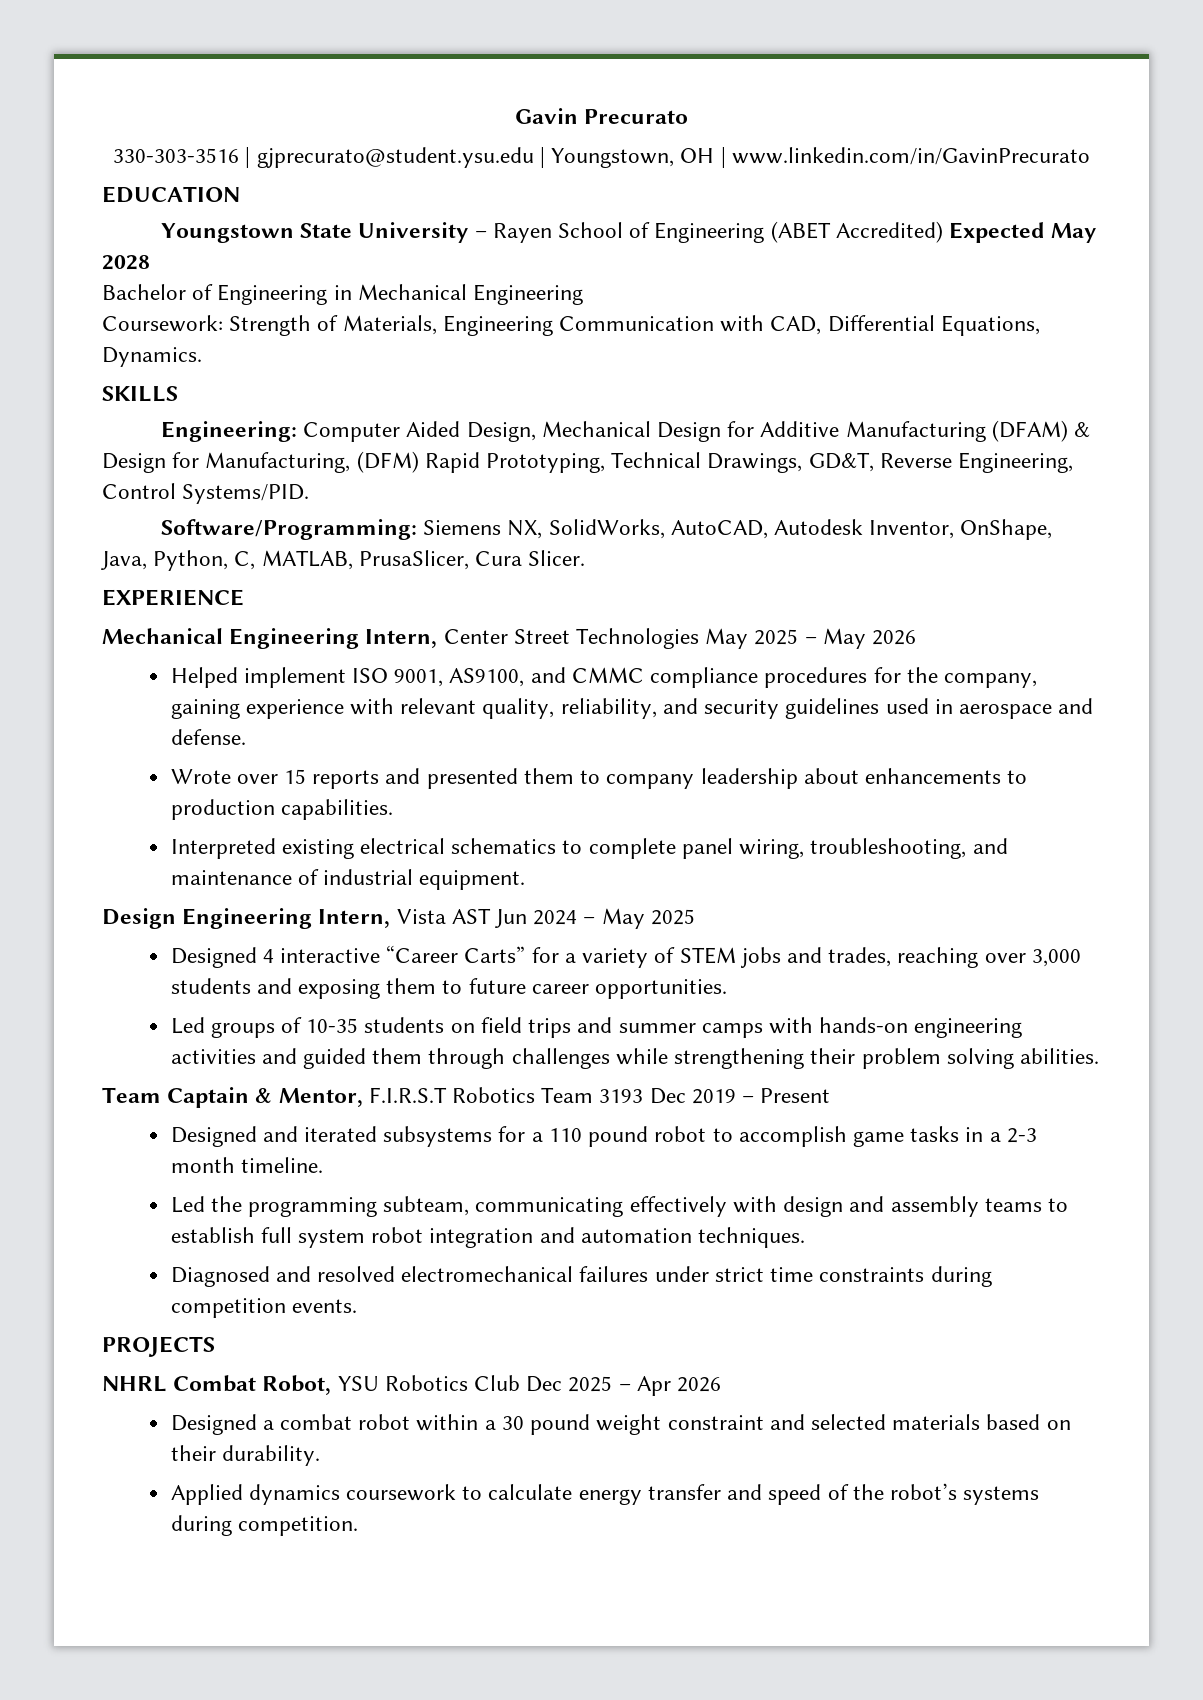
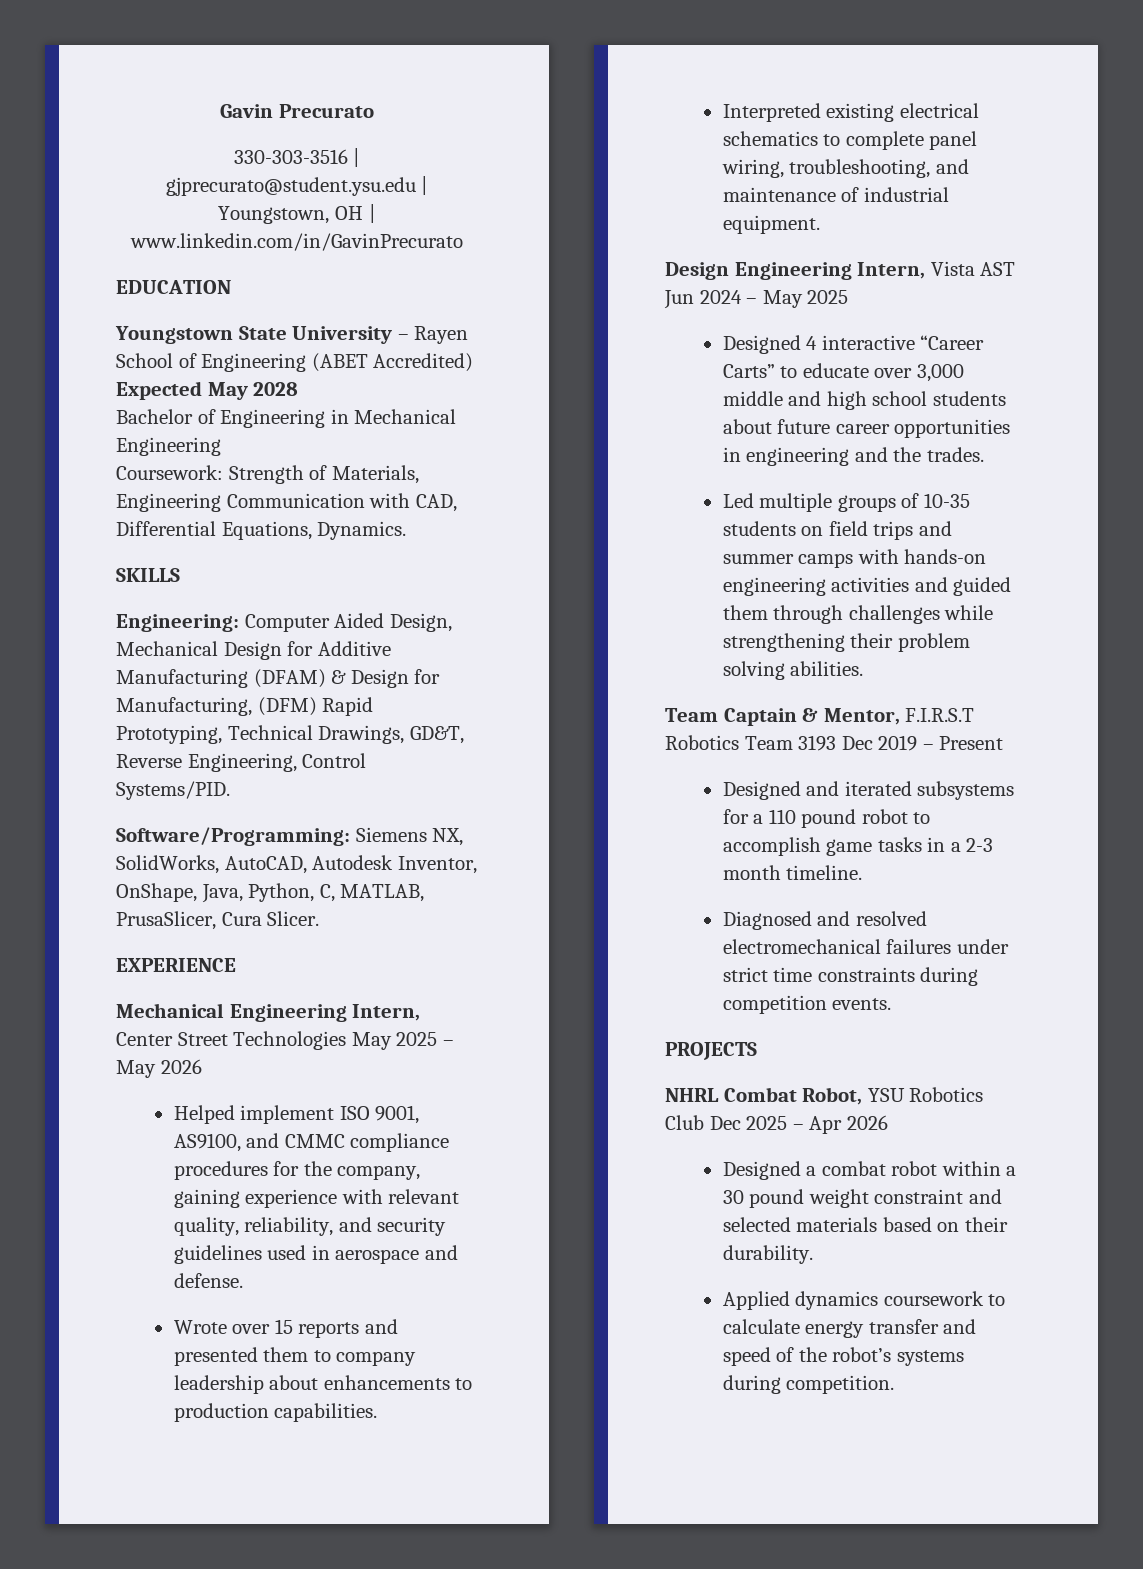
[531,947,1081,968] [170,978,728,999] [170,1017,205,1034] for a variety of STEM jobs and trades, reaching over 3,000 students and exposing them to future career opportunities. // Led -> [780,363,964,382] [722,391,1006,410] [722,419,1011,438] [722,447,984,466] [722,493,833,512] to educate over 3,000 middle and high school students about future career opportunities in engineering and the trades. // Led multiple
[170,1196,1068,1217] [170,1227,806,1248] // Led the programming subteam, communicating effectively with design and assembly teams to establish full system robot integration and automation techniques. -> (863, 872) none

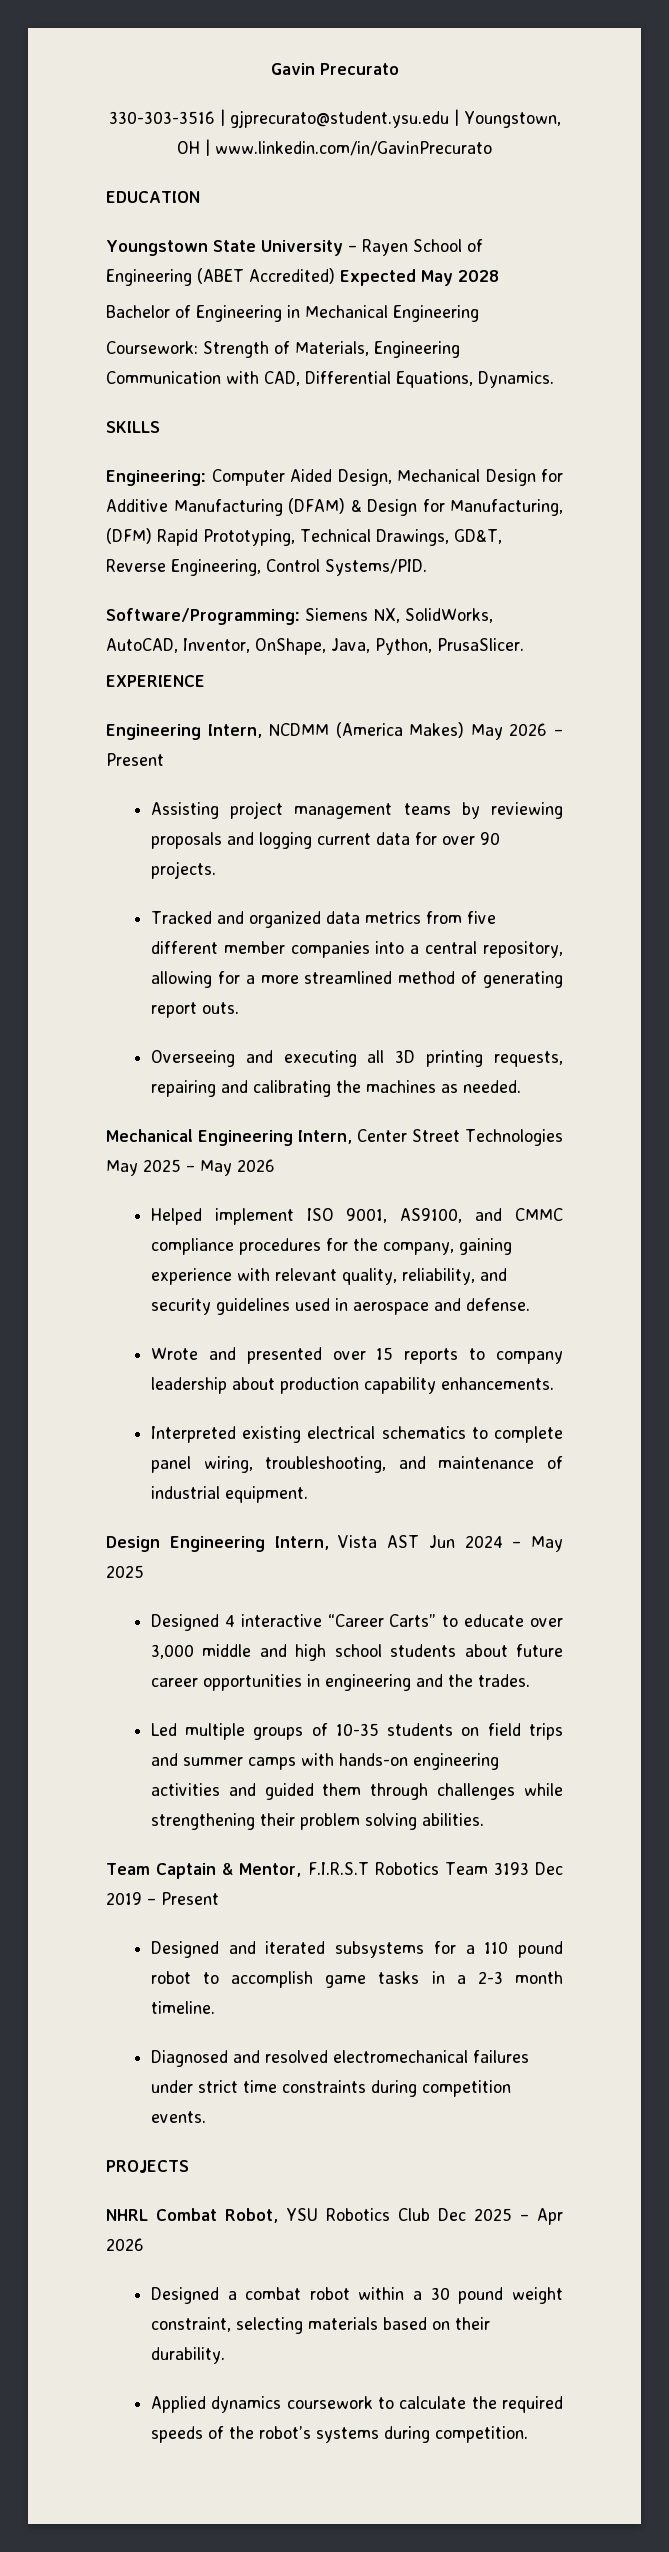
[312,855,394,870] Autodesk -> (178, 645) none
[319,884,425,902] [116,911,320,930] [116,958,236,972] C, MATLAB, PrusaSlicer, Cura Slicer. // EXPERIENCE -> [437,638,524,651] [106,675,205,687] [106,722,563,740] [106,753,164,766] [150,801,563,819] [150,832,500,849] [150,861,216,879] [150,911,496,928] [150,941,563,958] [150,971,564,988] [150,1002,239,1018] [150,1050,563,1067] [150,1080,521,1097] PrusaSlicer. // EXPERIENCE // Engineering Intern, NCDMM (America Makes) May 2026 – Present // Assisting project management teams by reviewing proposals and logging current data for over 90 projects. // Tracked and organized data metrics from five different member companies into a central repository, allowing for a more streamlined method of generating report outs. // Overseeing and executing all 3D printing requests, repairing and calibrating the machines as needed.
(227, 1327) none -> [208,1347,322,1364] and presented
[364,1319,398,1334] [173,1347,309,1366] and presented them -> (459, 1356) none
[323,1375,473,1390] [173,1403,378,1422] enhancements to production capabilities. -> [279,1377,554,1394] production capability enhancements.
[874,1189,1002,1204] [722,1217,791,1232] constraint and selected -> [150,2317,303,2334] constraint, selecting
[805,1319,977,1338] [722,1347,771,1366] energy transfer and speed -> [471,2396,563,2413] [150,2426,203,2443] the required speeds

